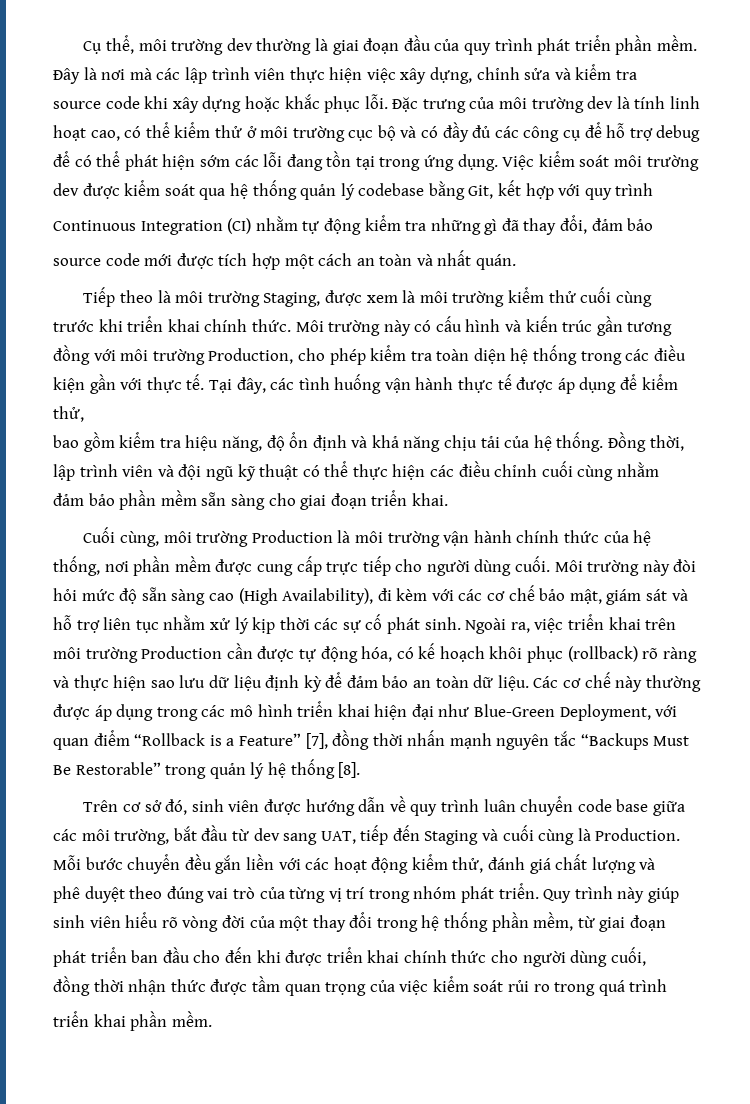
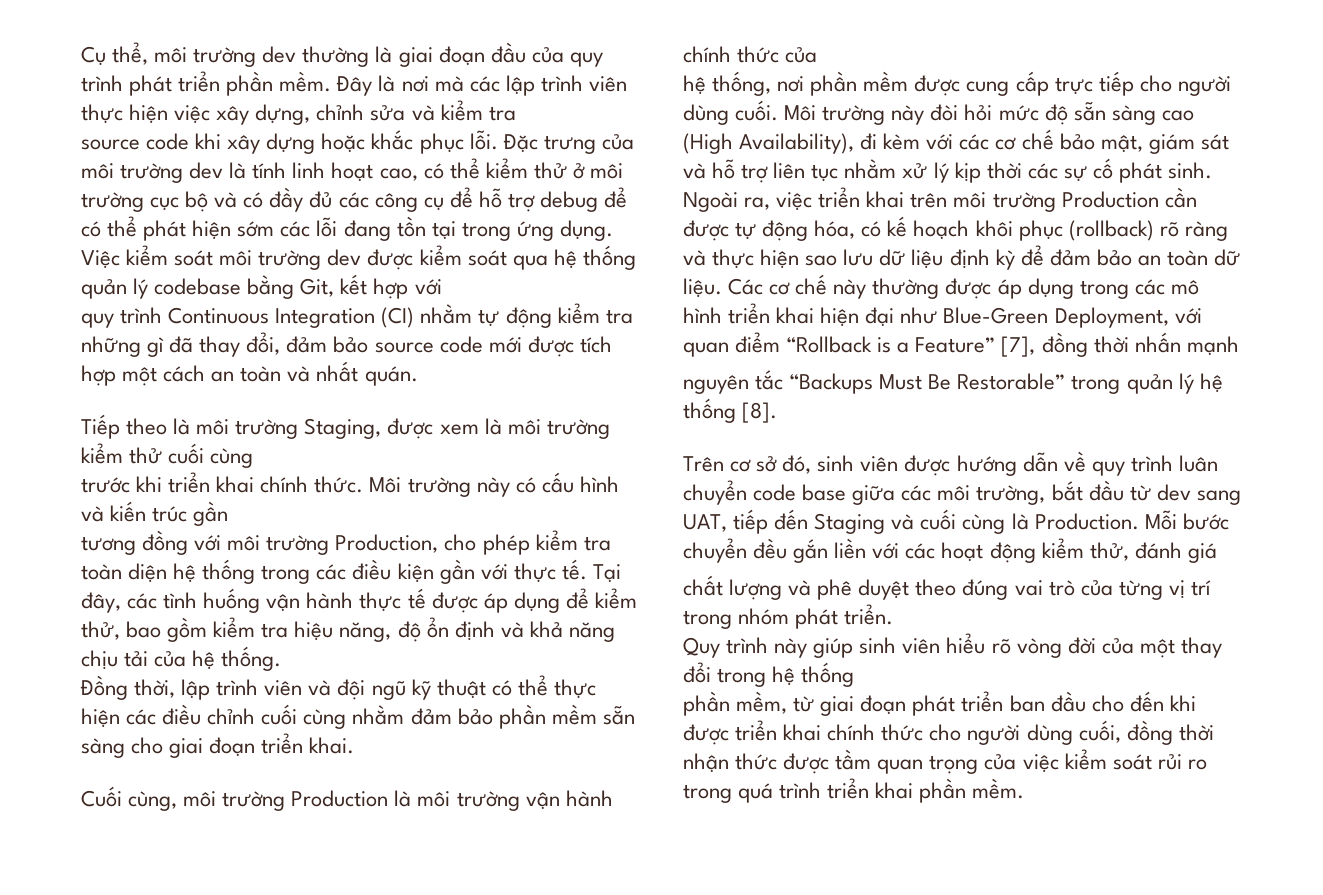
[584,183,654,200] quy trình // -> [81,307,163,328] // quy trình
(654, 224) // -> (369, 344) none
(623, 326) none -> (229, 513) //
(84, 414) // -> (120, 630) none
(604, 442) none -> (282, 658) //
(660, 469) // -> (405, 715) none
(629, 537) none -> (818, 55) //
(492, 741) none -> (1239, 345) //
(551, 866) none -> (1217, 553) //
(656, 864) // -> (812, 588) none
(539, 891) none -> (894, 614) //
(489, 922) none -> (855, 674) //
(667, 923) // -> (907, 704) none
(646, 956) // -> (1121, 731) none
(668, 985) // -> (822, 790) none

